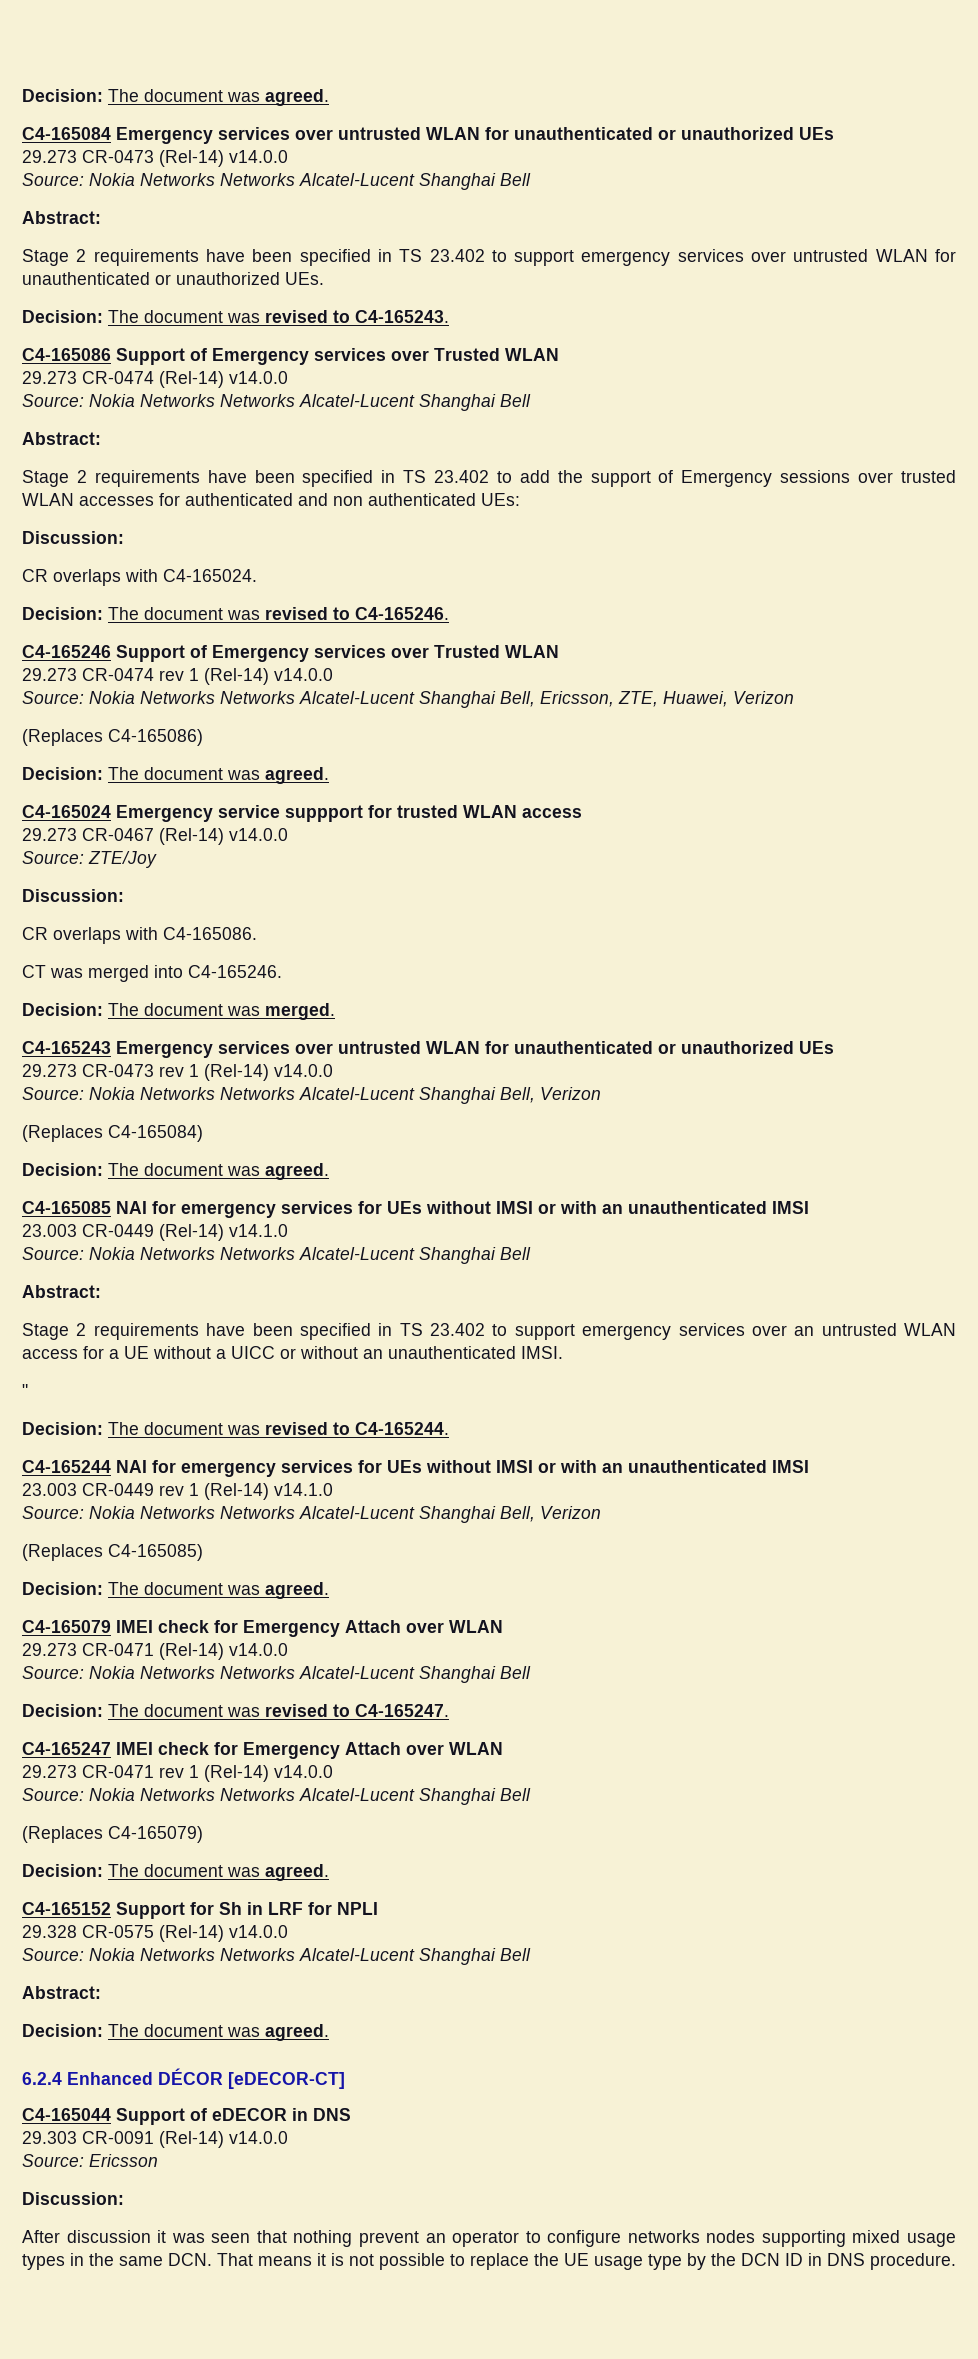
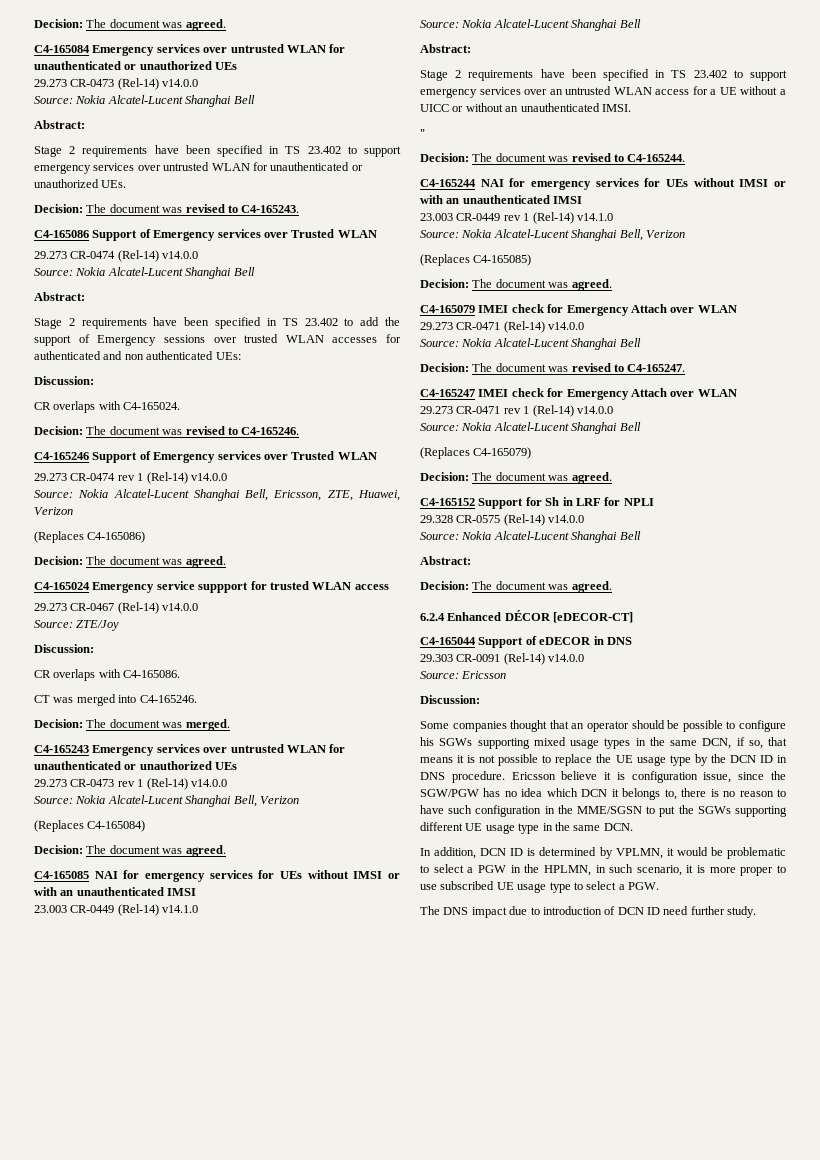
[140,173,295,186] Networks Networks -> (106, 99) none
[140,394,295,407] Networks Networks -> (106, 271) none
[140,691,295,704] Networks Networks -> (109, 493) none
[140,1087,295,1100] Networks Networks -> (106, 799) none
[140,1247,295,1260] Networks Networks -> (492, 23) none
[140,1506,295,1519] Networks Networks -> (492, 233) none
[140,1666,295,1679] Networks Networks -> (492, 342) none
[140,1788,295,1801] Networks Networks -> (492, 426) none
[140,1948,295,1961] Networks Networks -> (492, 535) none
[22,2230,756,2247] After discussion it was seen that nothing prevent an operator to configure networks nodes -> [420,720,786,732] [420,737,473,746] Some companies thought that an operator should be possible to configure his SGWs
[168,2253,253,2266] DCN. That -> [702,737,787,749] DCN, if so, that
(956, 2261) none -> [511,771,786,783] [420,788,786,800] [420,805,787,817] [420,822,633,834] [420,847,786,859] [420,864,786,876] [420,881,659,893] [420,906,757,918] Ericsson believe it is configuration issue, since the SGW/PGW has no idea which DCN it belongs to, there is no reason to have such configuration in the MME/SGSN to put the SGWs supporting different UE usage type in the same DCN. // In addition, DCN ID is determined by VPLMN, it would be problematic to select a PGW in the HPLMN, in such scenario, it is more proper to use subscribed UE usage type to select a PGW. // The DNS impact due to introduction of DCN ID need further study.

